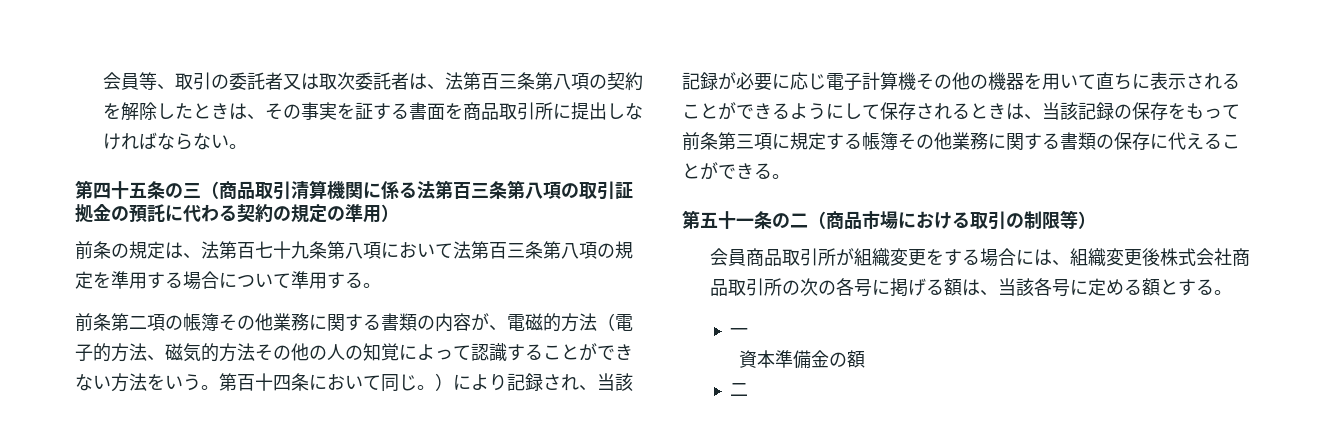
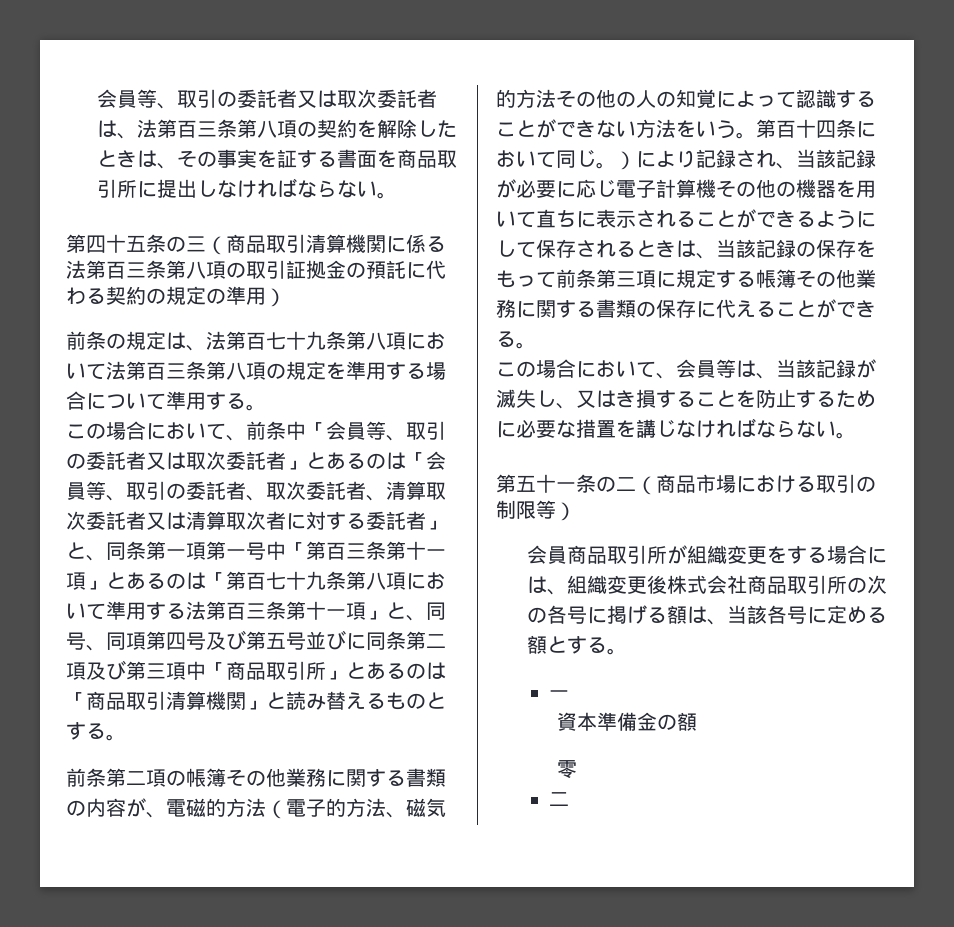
(381, 285) none -> [66,421,446,441] [66,451,446,470] [66,481,446,501] [66,511,446,530] [66,541,446,561] [66,571,446,590] [66,601,446,621] [66,630,446,651] [66,660,446,680] [66,691,446,710] [66,722,126,741] // この場合において、前条中「会員等、取引の委託者又は取次委託者」とあるのは「会員等、取引の委託者、取次委託者、清算取次委託者又は清算取次者に対する委託者」と、同条第一項第一号中「第百三条第十一項」とあるのは「第百七十九条第八項において準用する法第百三条第十一項」と、同号、同項第四号及び第五号並びに同条第二項及び第三項中「商品取引所」とあるのは「商品取引清算機関」と読み替えるものとする。
(790, 176) none -> [496,359,876,379] [496,389,876,409] [496,418,856,439] // この場合において、会員等は、当該記録が滅失し、又はき損することを防止するために必要な措置を講じなければならない。
(865, 359) none -> [557,760,578,779] // 零

